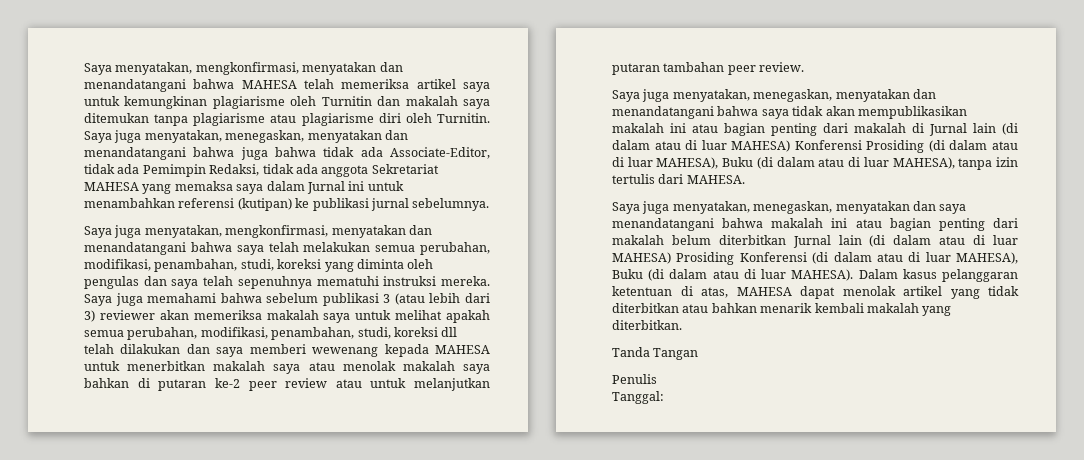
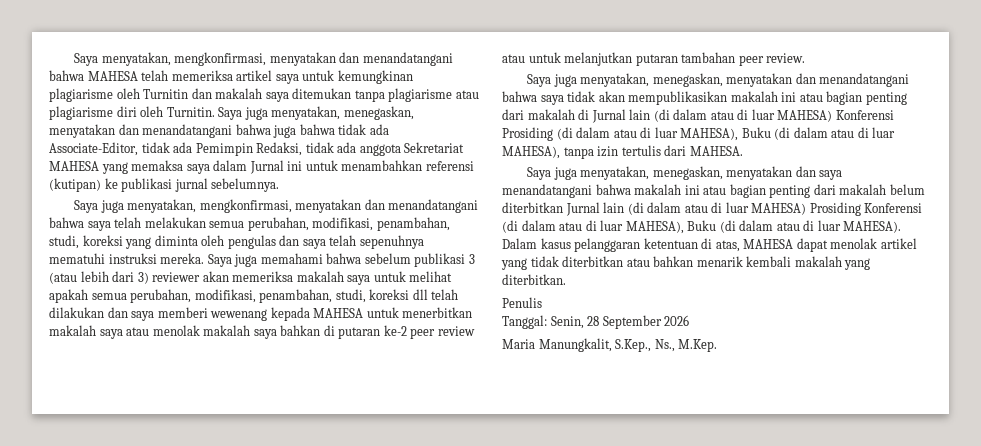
[612,347,699,360] // Tanda Tangan -> (566, 279) none
(664, 397) none -> [550,315,690,329] [502,338,718,352] Senin, 28 September 2026 // Maria Manungkalit, S.Kep., Ns., M.Kep.

